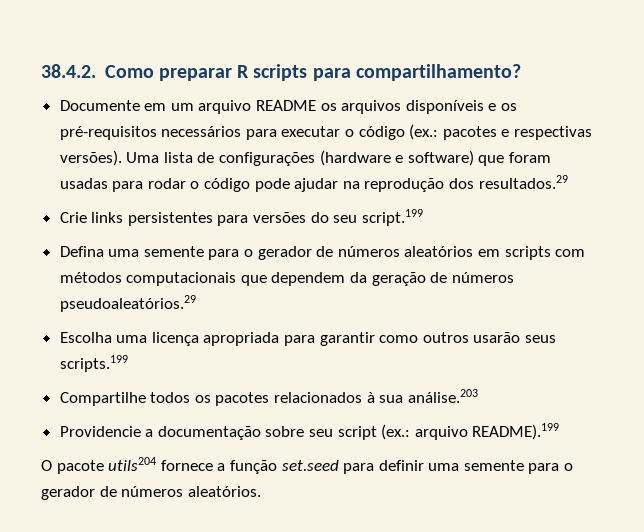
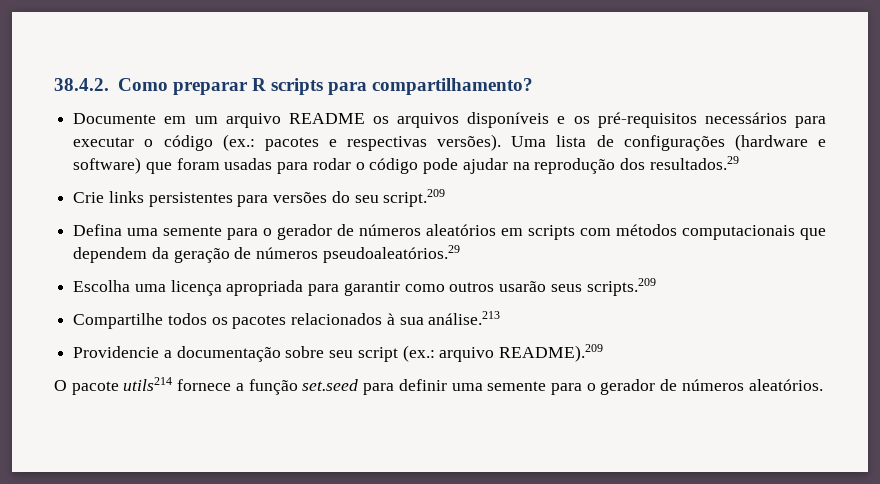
[361,209,423,226] script.199 -> [383,189,446,207] script.209
[59,355,128,372] scripts.199 -> [586,278,656,296] scripts.209
[407,389,478,403] análise.203 -> [428,311,501,325] análise.213
[472,423,560,440] README).199 -> [499,344,604,362] README).209
[108,457,157,471] utils204 -> [123,377,173,391] utils214

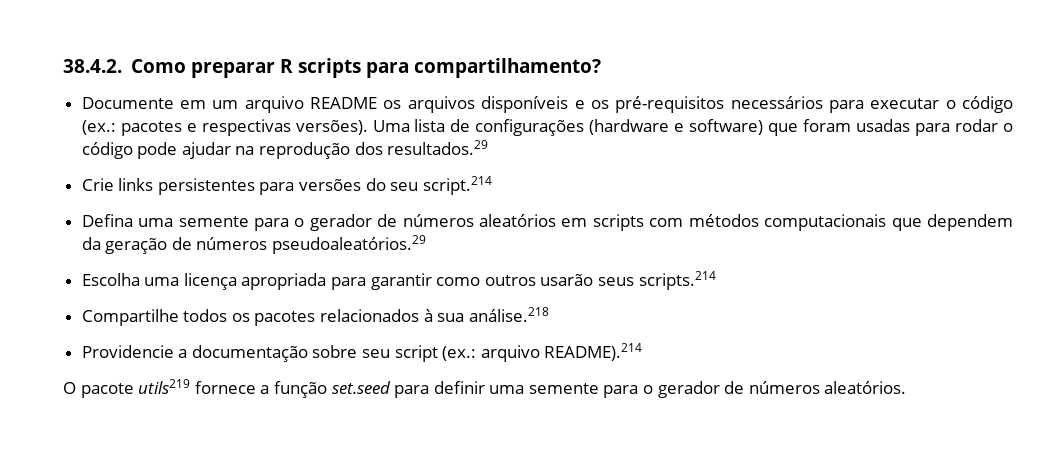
[383,189,446,207] script.209 -> [422,176,492,195] script.214
[586,278,656,296] scripts.209 -> [638,271,716,290] scripts.214
[428,311,501,325] análise.213 -> [468,307,549,322] análise.218
[499,344,604,362] README).209 -> [544,343,643,361] README).214
[123,377,173,391] utils214 -> [138,379,191,394] utils219

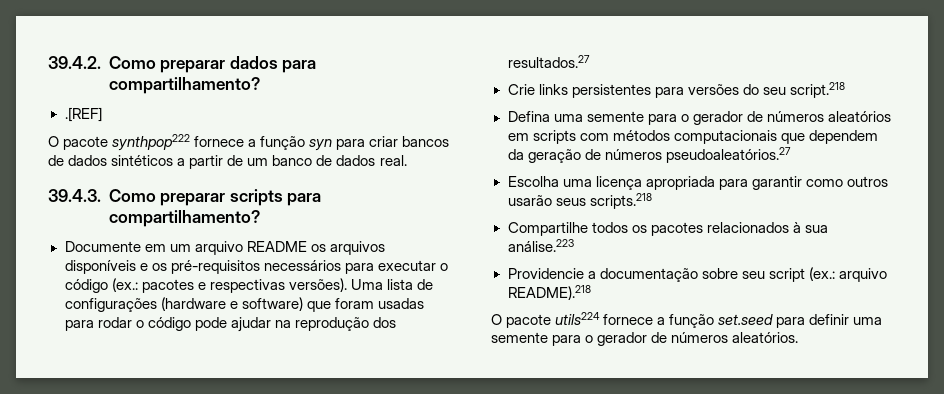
[63,59,293,78] 38.4.2. Como preparar R -> [48,56,317,73] [108,77,260,94] [64,107,102,122] [48,134,450,151] [48,155,407,169] [48,189,226,206] 39.4.2. Como preparar dados para compartilhamento? // .[REF] // O pacote synthpop222 fornece a função syn para criar bancos de dados sintéticos a partir de um banco de dados real. // 39.4.3. Como preparar
[387,140,489,155] resultados.29 -> [507,55,590,68] resultados.27
[422,176,492,195] script.214 -> [789,82,845,98] script.218
[272,235,427,254] pseudoaleatórios.29 -> [665,147,791,163] pseudoaleatórios.27
[638,271,716,290] scripts.214 -> [589,193,652,209] scripts.218
[468,307,549,322] análise.218 -> [507,239,574,252] análise.223
[544,343,643,361] [63,379,191,398] README).214 // O pacote utils219 -> [507,285,591,300] [491,312,601,328] README).218 // O pacote utils224

